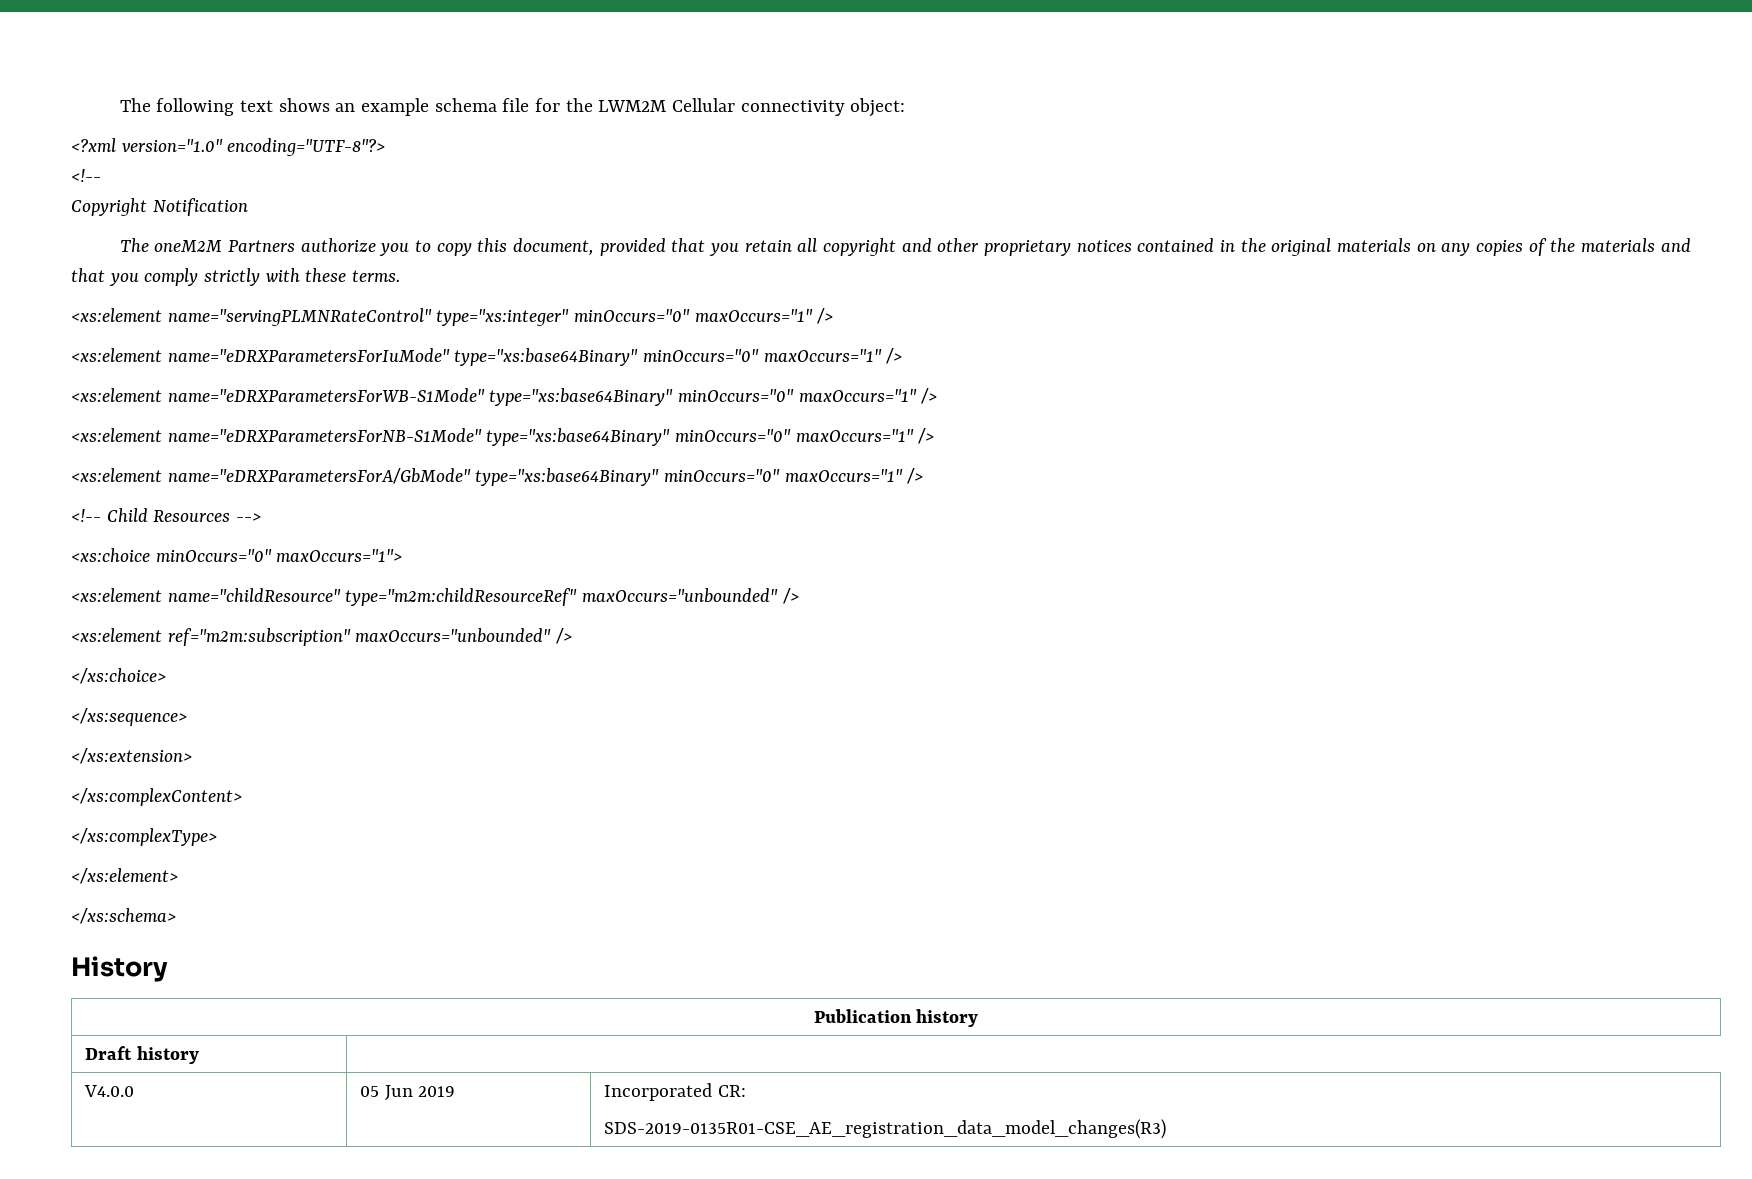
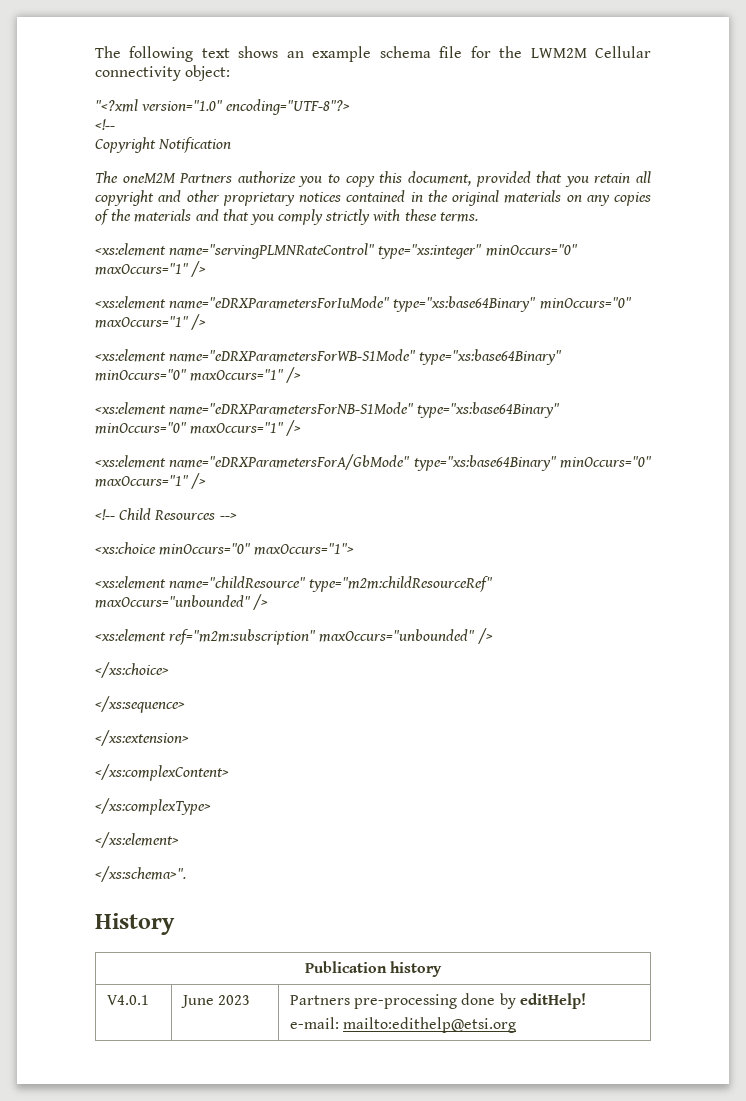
[71,138,116,152] <?xml -> [95,99,138,112] "<?xml
[71,908,176,924] </xs:schema> -> [95,866,186,882] </xs:schema>".
[85,1046,199,1064] [84,1085,135,1097] [360,1085,456,1100] [604,1083,746,1101] [604,1119,1167,1139] Draft history // V4.0.0 | 05 Jun 2019 | Incorporated CR: // SDS-2019-0135R01-CSE_AE_registration_data_model_changes(R3) -> [107,995,150,1005] [181,995,251,1008] [290,993,586,1009] [290,1017,517,1033] V4.0.1 | June 2023 | Partners pre-processing done by editHelp! // e-mail: mailto:edithelp@etsi.org

